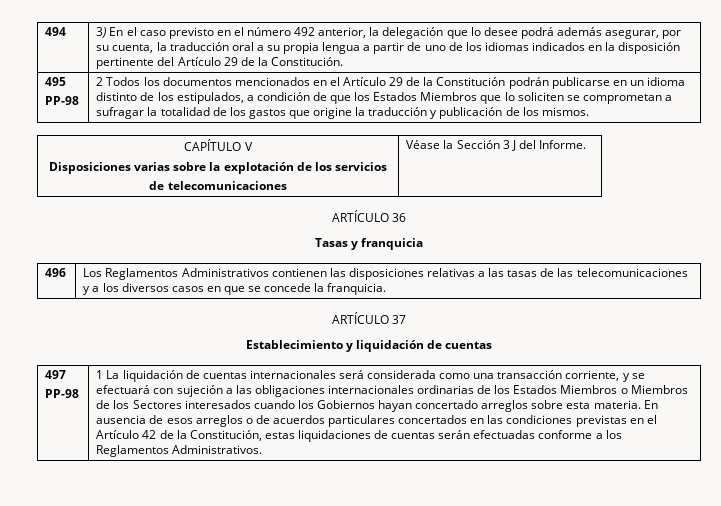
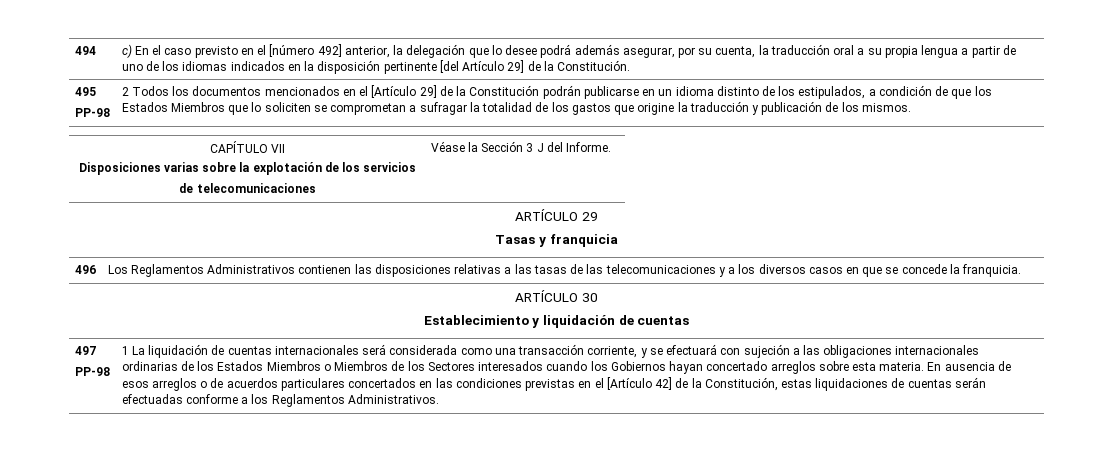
[96,27,107,38] 3) -> [121,44,132,58] c)
[247,27,316,36] número 492 -> [269,44,342,57] [número 492]
[157,57,238,66] del Artículo 29 -> [439,60,525,73] [del Artículo 29]
[343,77,404,86] Artículo 29 -> [371,85,437,98] [Artículo 29]
[244,142,253,151] V -> [271,144,286,153] VII
[392,213,407,222] 36 -> [581,212,598,221] 29
[392,315,407,324] 37 -> [581,293,598,302] 30
[96,430,157,439] Artículo 42 -> [606,377,673,390] [Artículo 42]

